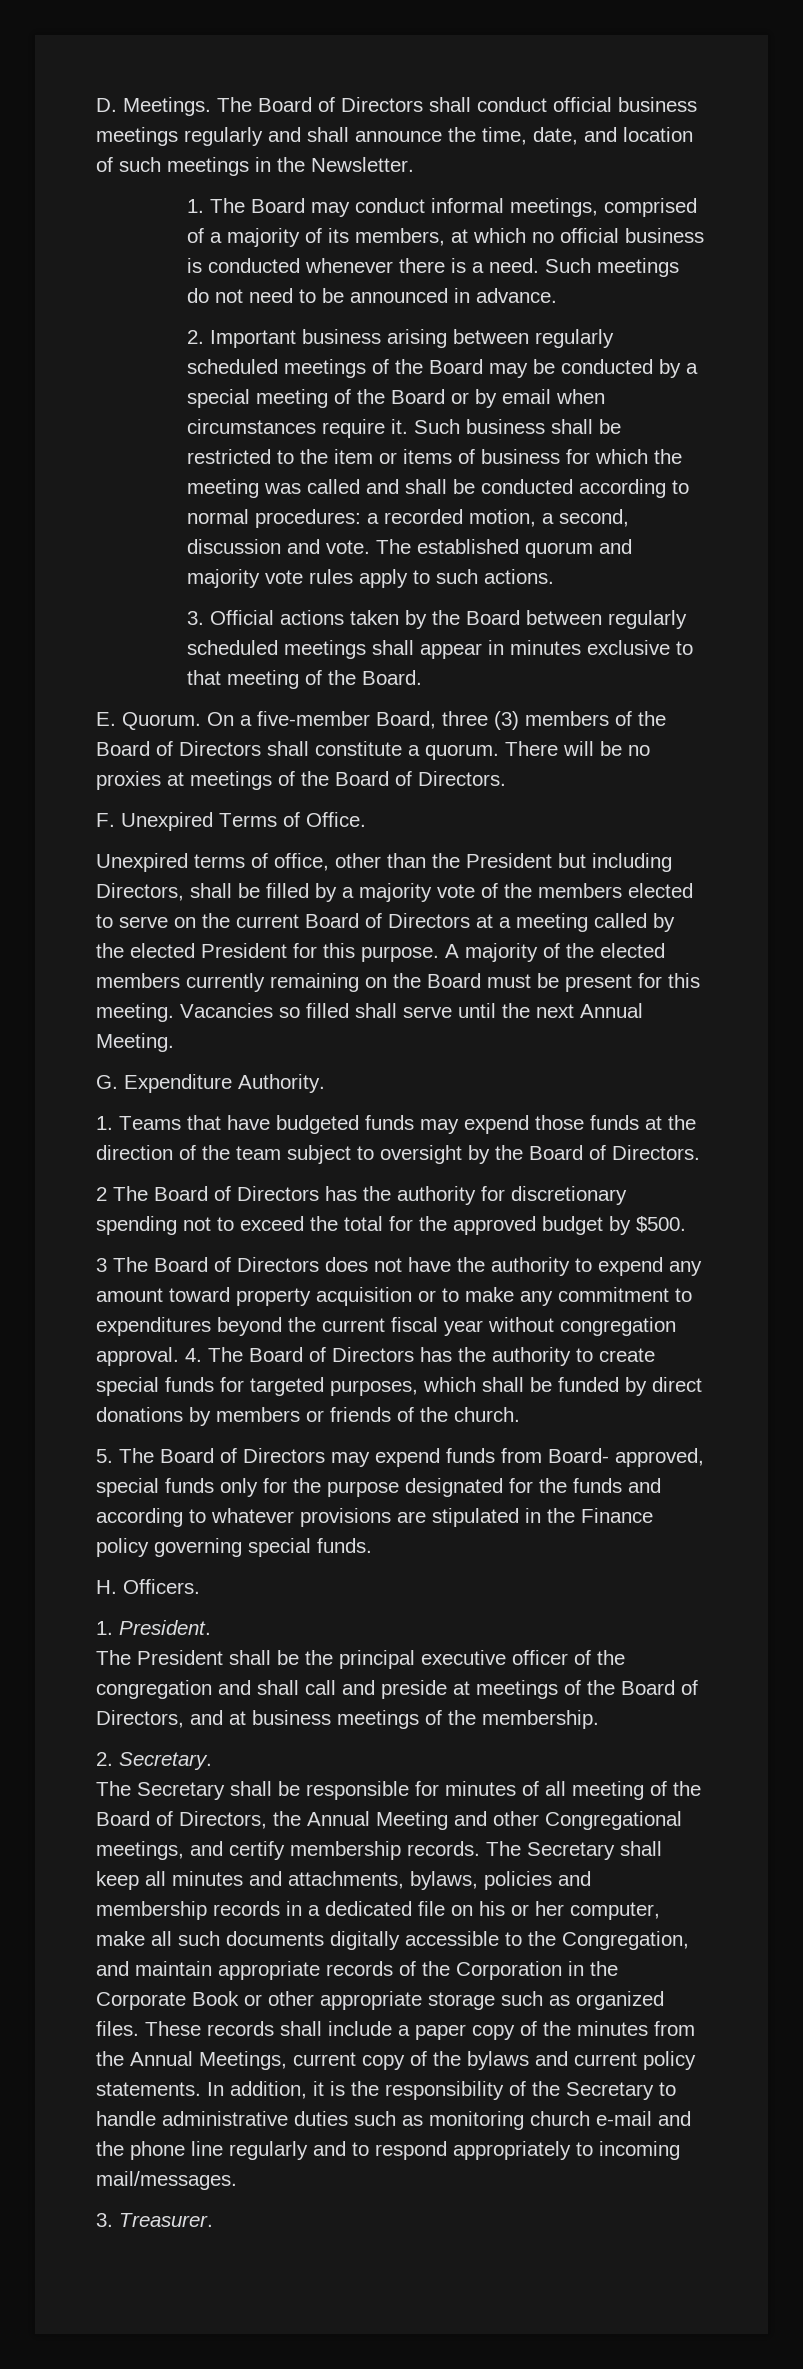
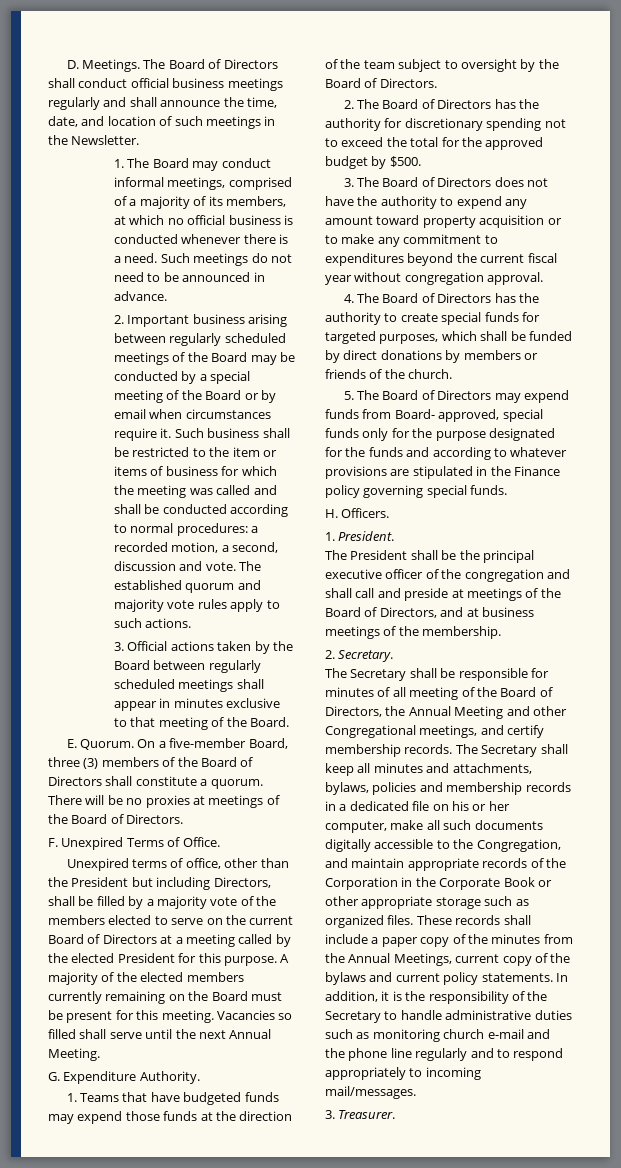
[96,1187,107,1201] 2 -> [343,100,354,109] 2.
[96,1258,107,1272] 3 -> [343,178,354,187] 3.
(179, 1356) none -> (544, 278) //

